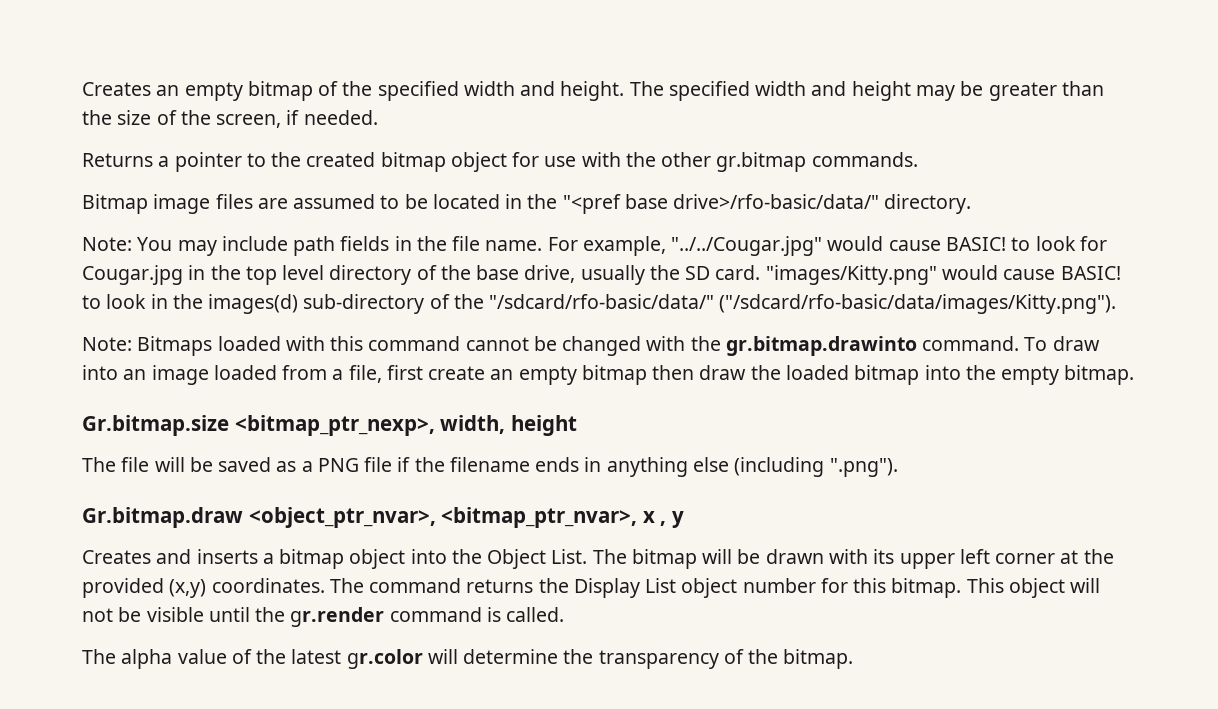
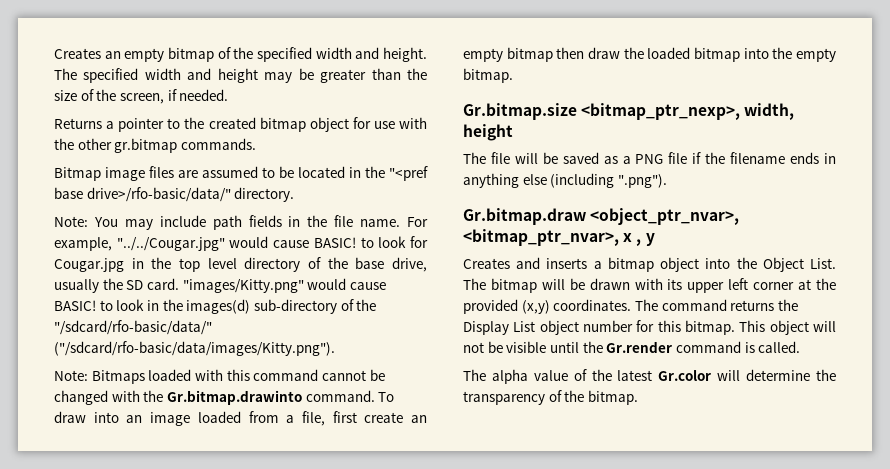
[725,336,917,356] gr.bitmap.drawinto -> [166,390,302,405] Gr.bitmap.drawinto
[290,607,385,627] gr.render -> [606,341,673,353] Gr.render
[346,649,423,669] gr.color -> [658,370,712,381] Gr.color

